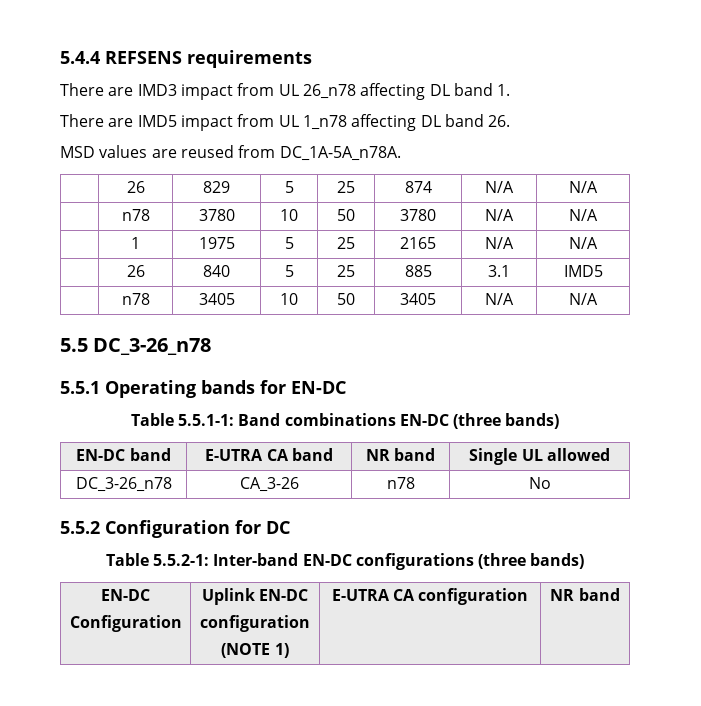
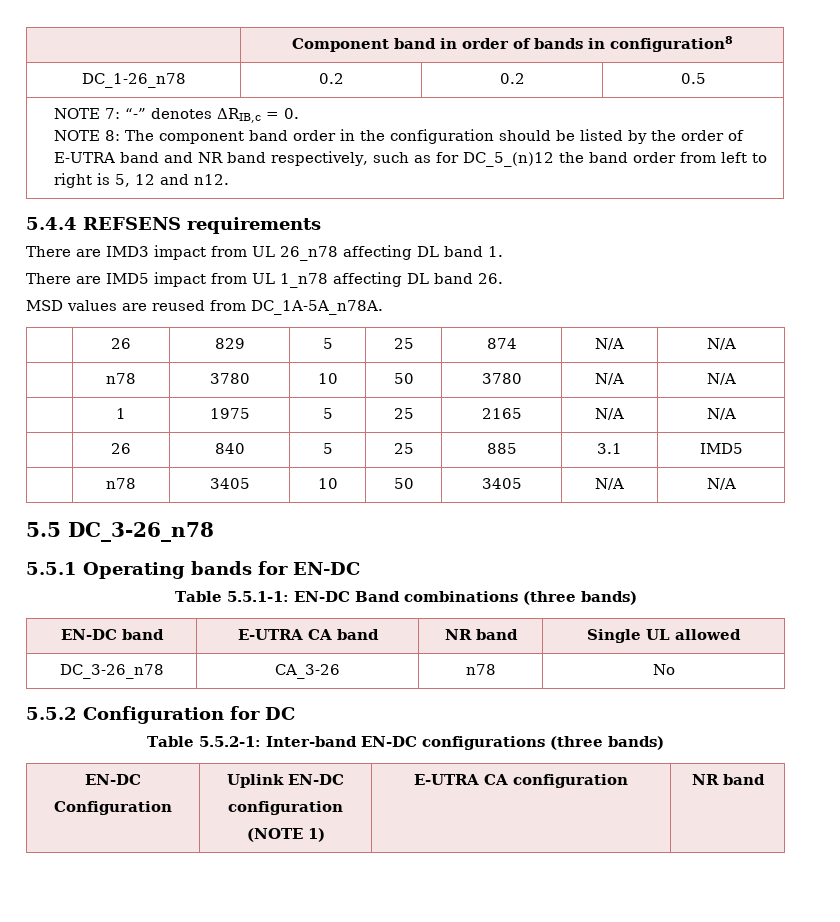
(60, 57) none -> [291,36,733,52] [81,73,186,88] [318,73,344,84] [499,73,525,84] [680,73,706,84] [53,108,299,123] [53,129,744,144] [53,151,767,167] [53,173,229,188] | Component band in order of bands in configuration8 // DC_1-26_n78 | 0.2 | 0.2 | 0.5 // NOTE 7: “-” denotes ΔRIB,c = 0. // NOTE 8: The component band order in the configuration should be listed by the order of E-UTRA band and NR band respectively, such as for DC_5_(n)12 the band order from left to right is 5, 12 and n12. //
(234, 420) none -> [293,591,350,602] EN-DC
[399,414,449,426] EN-DC -> (518, 596) none

